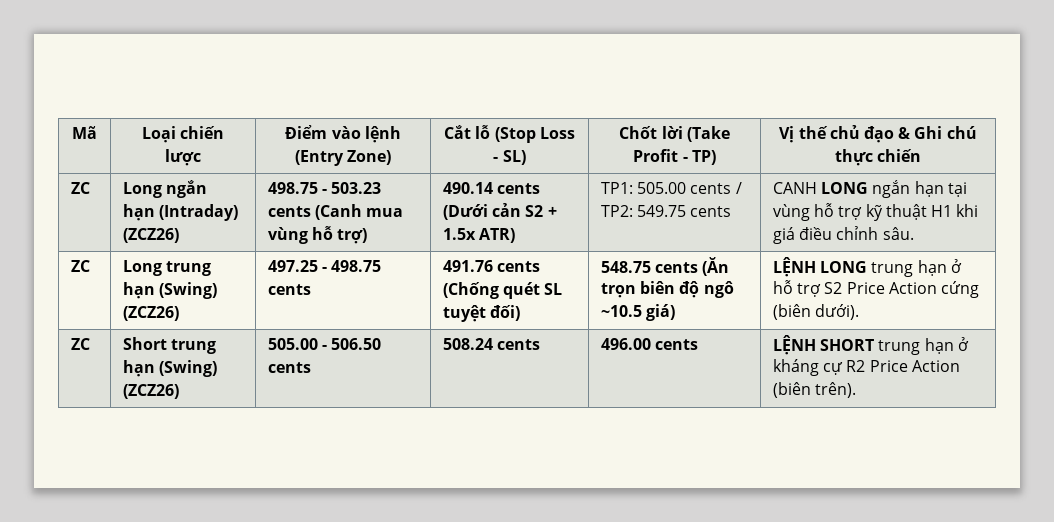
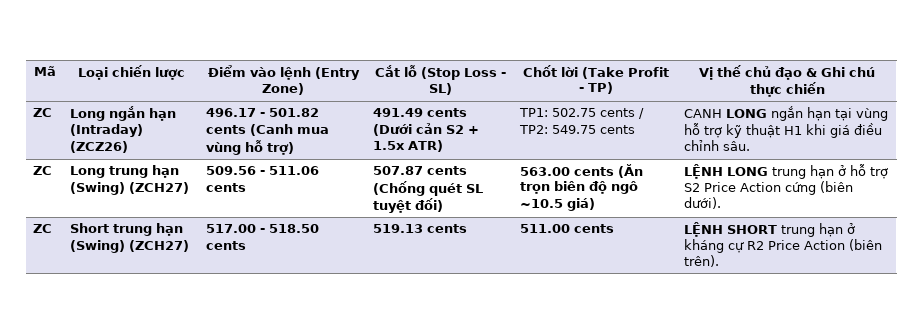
[268,182,382,194] 498.75 - 503.23 -> [206,108,320,117] 496.17 - 501.82
[443,182,494,194] 490.14 -> [373,108,424,117] 491.49
[637,182,687,194] 505.00 -> [552,108,597,117] 502.75
[123,306,180,321] [268,260,382,272] [268,284,312,295] [443,260,494,272] (ZCZ26) | 497.25 - 498.75 cents | 491.76 -> [129,182,190,194] [206,166,320,175] [206,183,247,192] [373,166,424,175] (ZCH27) | 509.56 - 511.06 cents | 507.87
[601,261,652,273] 548.75 -> [520,167,571,176] 563.00
[123,384,180,399] [268,338,382,350] [268,362,312,373] [443,338,541,350] [601,338,652,350] (ZCZ26) | 505.00 - 506.50 cents | 508.24 cents | 496.00 -> [129,240,190,252] [206,224,320,233] [206,241,247,250] [373,224,468,233] [520,224,571,233] (ZCH27) | 517.00 - 518.50 cents | 519.13 cents | 511.00

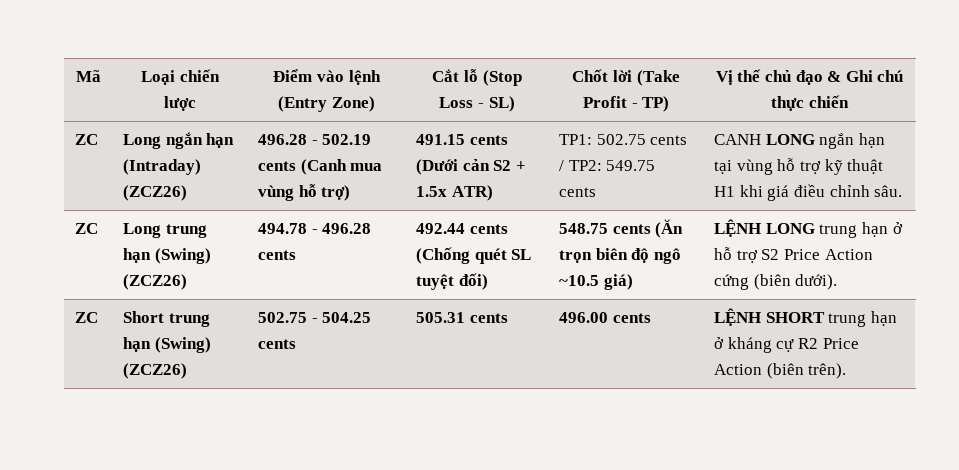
[206,108,320,117] 496.17 - 501.82 -> [258,134,372,145] 496.28 - 502.19
[373,108,424,117] 491.49 -> [416,134,466,145] 491.15
[129,182,190,194] [206,166,320,175] [206,183,247,192] [373,166,424,175] (ZCH27) | 509.56 - 511.06 cents | 507.87 -> [123,274,188,290] [258,223,372,234] [258,250,297,260] [416,223,466,234] (ZCZ26) | 494.78 - 496.28 cents | 492.44
[520,167,571,176] 563.00 -> [559,223,609,234] 548.75
[129,240,190,252] [206,224,320,233] [206,241,247,250] [373,224,468,233] [520,224,571,233] (ZCH27) | 517.00 - 518.50 cents | 519.13 cents | 511.00 -> [123,363,188,379] [258,312,372,323] [258,339,297,349] [416,312,508,323] [559,312,609,323] (ZCZ26) | 502.75 - 504.25 cents | 505.31 cents | 496.00

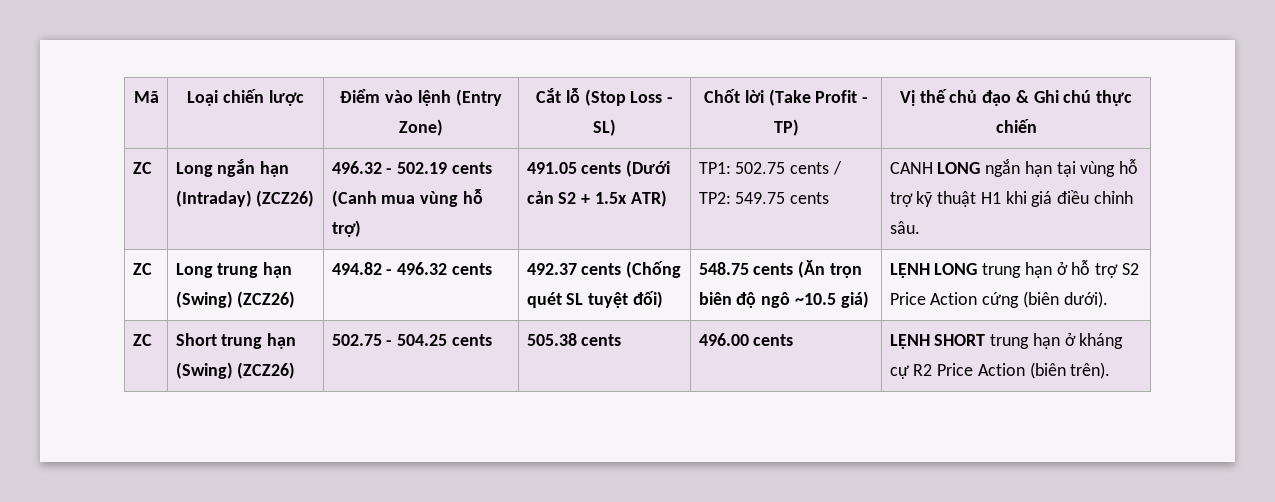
[258,134,308,145] 496.28 -> [331,161,382,174] 496.32
[416,134,466,145] 491.15 -> [526,162,577,174] 491.05
[258,223,372,234] [258,250,297,260] [416,223,466,234] 494.78 - 496.28 cents | 492.44 -> [331,262,492,275] [526,263,577,275] 494.82 - 496.32 cents | 492.37
[416,312,466,323] 505.31 -> [526,333,577,346] 505.38

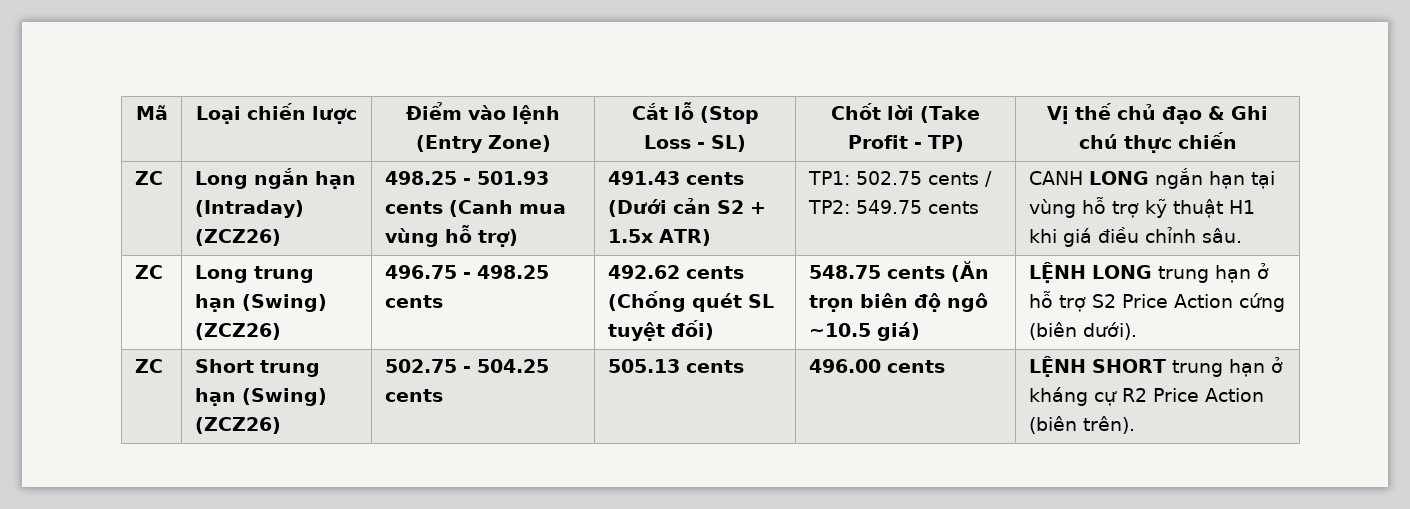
[331,161,448,174] 496.32 - 502.19 -> [384,171,549,185] 498.25 - 501.93
[526,162,577,174] 491.05 -> [607,171,680,185] 491.43
[331,262,492,275] [526,263,577,275] 494.82 - 496.32 cents | 492.37 -> [384,265,549,279] [384,295,443,308] [607,265,680,279] 496.75 - 498.25 cents | 492.62
[526,333,577,346] 505.38 -> [607,359,680,373] 505.13

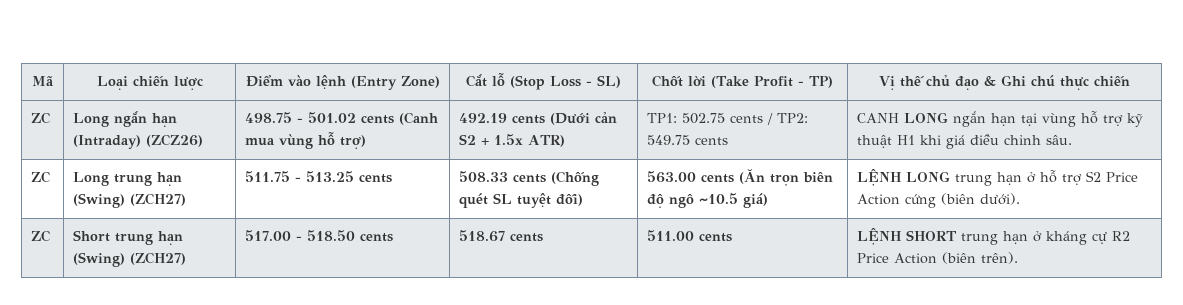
[384,171,549,185] 498.25 - 501.93 -> [245,112,357,123] 498.75 - 501.02
[607,171,680,185] 491.43 -> [459,113,508,123] 492.19
[194,323,281,340] [384,265,549,279] [384,295,443,308] [607,265,680,279] (ZCZ26) | 496.75 - 498.25 cents | 492.62 -> [130,193,187,206] [245,171,393,183] [459,171,509,182] (ZCH27) | 511.75 - 513.25 cents | 508.33
[808,265,881,279] 548.75 -> [647,171,697,183] 563.00
[194,417,281,434] [384,359,549,373] [384,389,443,402] [607,359,744,373] [808,359,881,373] (ZCZ26) | 502.75 - 504.25 cents | 505.13 cents | 496.00 -> [130,252,187,265] [245,230,394,242] [459,230,544,242] [647,230,695,241] (ZCH27) | 517.00 - 518.50 cents | 518.67 cents | 511.00

